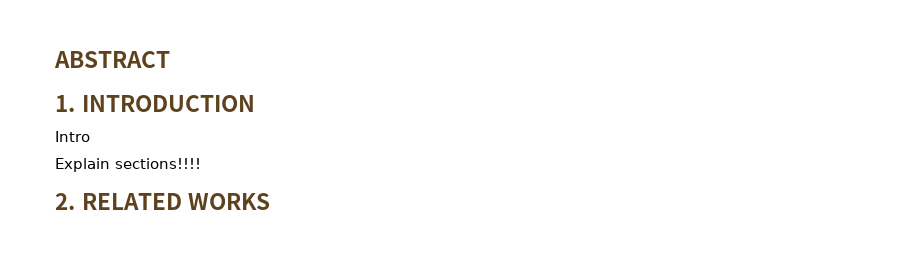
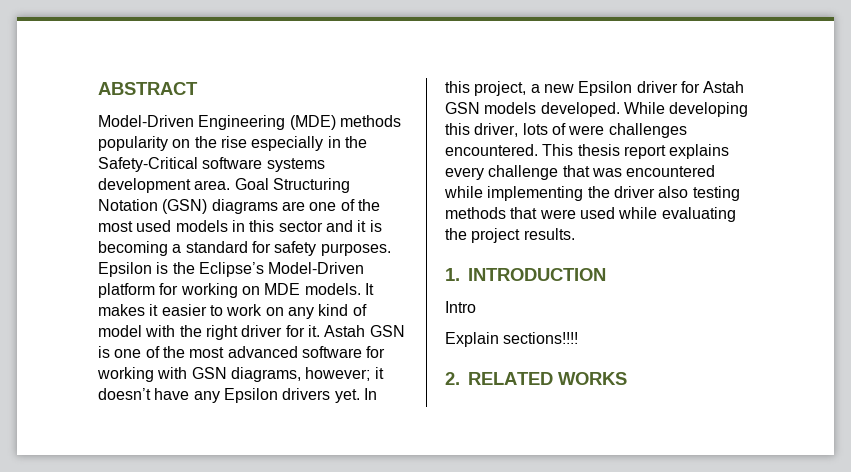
(170, 59) none -> [98,115,401,130] [98,136,367,151] [98,157,325,172] [98,178,350,193] [98,199,380,214] [98,220,382,232] [98,241,391,256] [98,262,365,277] [98,283,374,298] [98,304,367,319] [98,325,405,340] [98,346,386,358] [97,367,384,382] [98,388,377,403] [445,81,745,96] [445,102,749,117] [445,123,687,138] [445,144,730,159] [445,165,716,180] [444,186,740,201] [445,207,736,222] [445,228,575,243] // Model-Driven Engineering (MDE) methods popularity on the rise especially in the Safety-Critical software systems development area. Goal Structuring Notation (GSN) diagrams are one of the most used models in this sector and it is becoming a standard for safety purposes. Epsilon is the Eclipse’s Model-Driven platform for working on MDE models. It makes it easier to work on any kind of model with the right driver for it. Astah GSN is one of the most advanced software for working with GSN diagrams, however; it doesn’t have any Epsilon drivers yet. In this project, a new Epsilon driver for Astah GSN models developed. While developing this driver, lots of were challenges encountered. This thesis report explains every challenge that was encountered while implementing the driver also testing methods that were used while evaluating the project results.

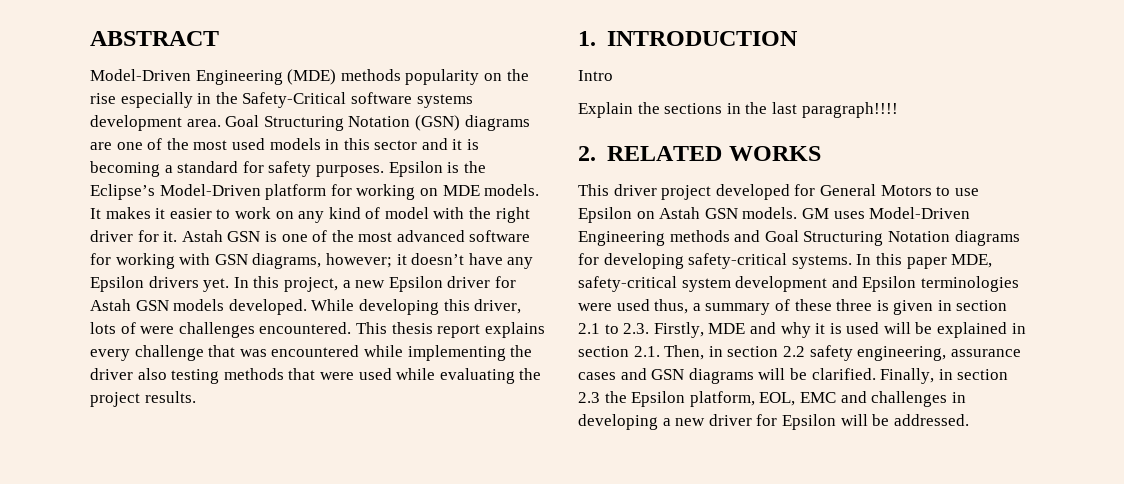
[503,332,579,344] [445,372,627,385] sections!!!! // 2. RELATED WORKS -> [637,102,898,118] [578,146,821,161] [578,184,979,200] [578,207,971,223] [578,230,1020,246] [578,253,993,269] [578,276,1019,292] [578,299,1008,315] [578,322,1026,338] [578,345,1021,361] [578,368,1009,384] [578,391,966,407] [578,414,969,430] the sections in the last paragraph!!!! // 2. RELATED WORKS // This driver project developed for General Motors to use Epsilon on Astah GSN models. GM uses Model-Driven Engineering methods and Goal Structuring Notation diagrams for developing safety-critical systems. In this paper MDE, safety-critical system development and Epsilon terminologies were used thus, a summary of these three is given in section 2.1 to 2.3. Firstly, MDE and why it is used will be explained in section 2.1. Then, in section 2.2 safety engineering, assurance cases and GSN diagrams will be clarified. Finally, in section 2.3 the Epsilon platform, EOL, EMC and challenges in developing a new driver for Epsilon will be addressed.

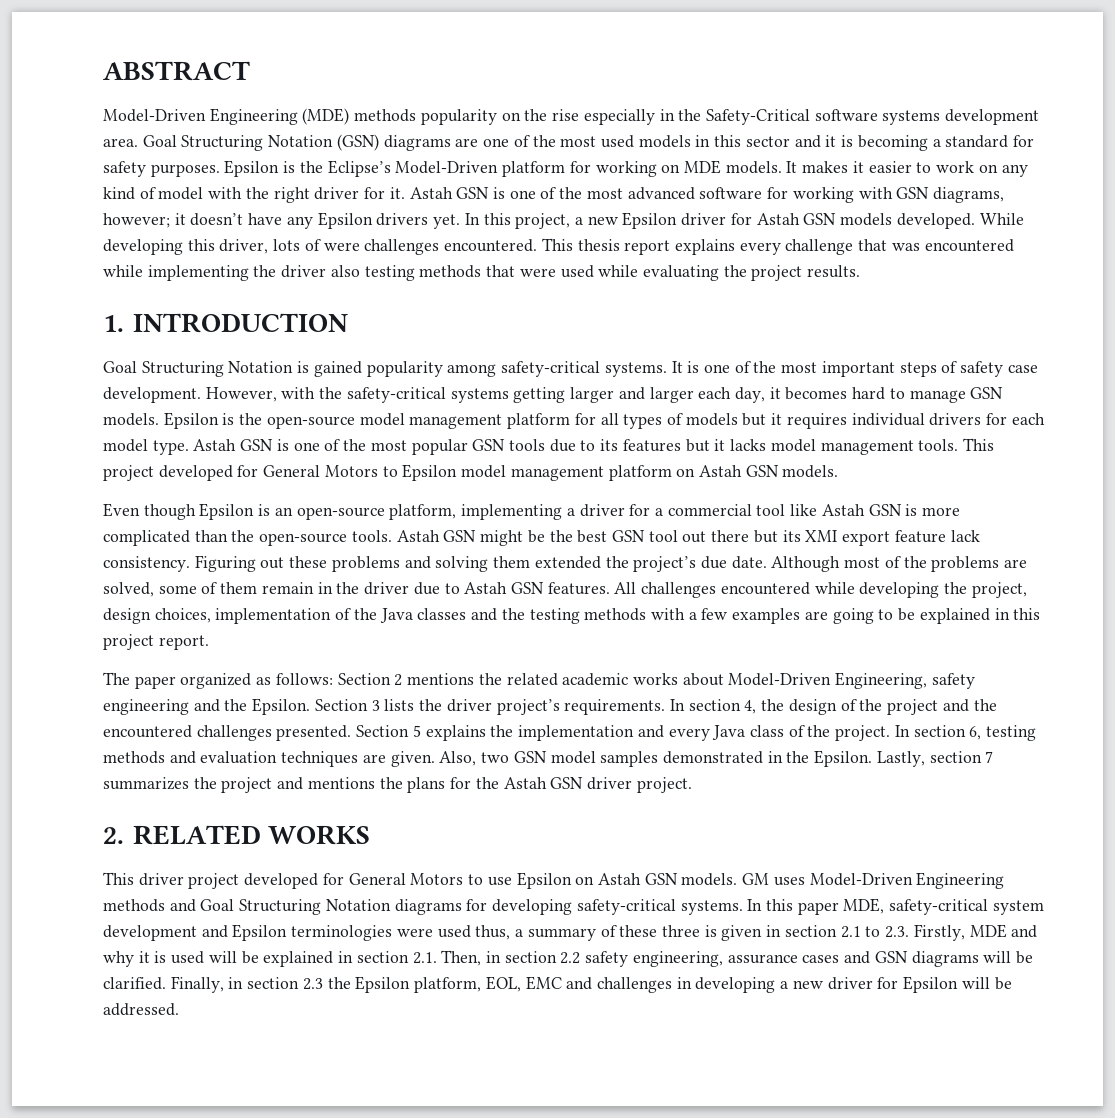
[578,70,613,81] [578,102,898,118] Intro // Explain the sections in the last paragraph!!!! -> [103,361,1038,377] [103,387,1004,403] [103,412,1045,429] [103,438,994,455] [103,464,839,481] [103,503,961,520] [103,530,980,546] [103,555,1028,572] [103,582,1027,598] [103,608,1041,624] [103,634,209,650] [103,672,975,689] [103,698,997,715] [103,725,1037,741] [103,750,994,767] [103,777,692,793] Goal Structuring Notation is gained popularity among safety-critical systems. It is one of the most important steps of safety case development. However, with the safety-critical systems getting larger and larger each day, it becomes hard to manage GSN models. Epsilon is the open-source model management platform for all types of models but it requires individual drivers for each model type. Astah GSN is one of the most popular GSN tools due to its features but it lacks model management tools. This project developed for General Motors to Epsilon model management platform on Astah GSN models. // Even though Epsilon is an open-source platform, implementing a driver for a commercial tool like Astah GSN is more complicated than the open-source tools. Astah GSN might be the best GSN tool out there but its XMI export feature lack consistency. Figuring out these problems and solving them extended the project’s due date. Although most of the problems are solved, some of them remain in the driver due to Astah GSN features. All challenges encountered while developing the project, design choices, implementation of the Java classes and the testing methods with a few examples are going to be explained in this project report. // The paper organized as follows: Section 2 mentions the related academic works about Model-Driven Engineering, safety engineering and the Epsilon. Section 3 lists the driver project’s requirements. In section 4, the design of the project and the encountered challenges presented. Section 5 explains the implementation and every Java class of the project. In section 6, testing methods and evaluation techniques are given. Also, two GSN model samples demonstrated in the Epsilon. Lastly, section 7 summarizes the project and mentions the plans for the Astah GSN driver project.

